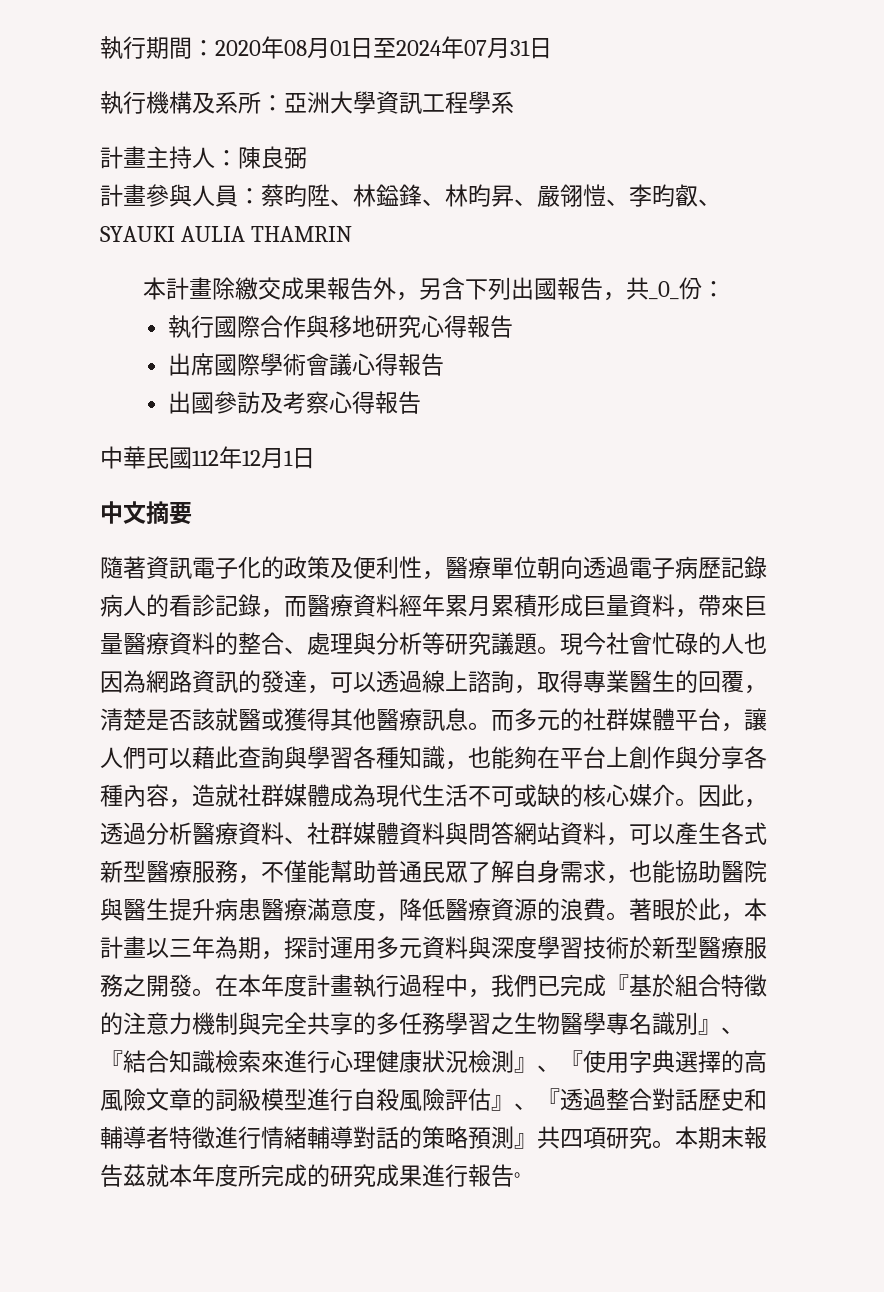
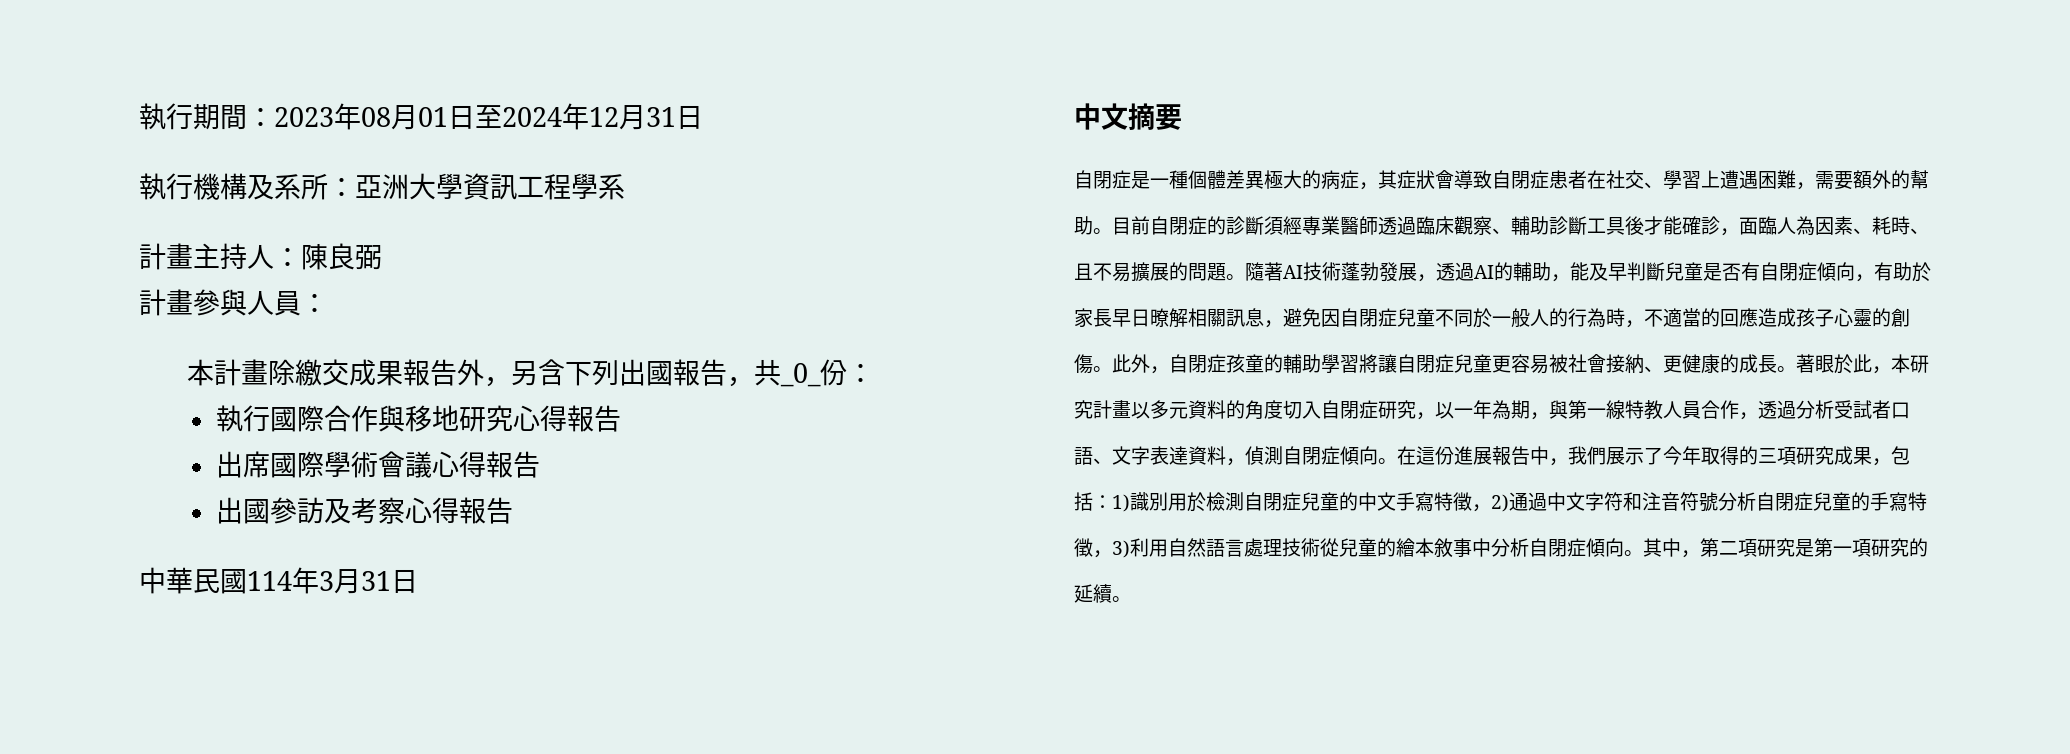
[215,40,261,56] 2020 -> [274,107,334,127] 2023
[464,40,487,56] 07 -> [589,107,619,127] 12
[261,184,721,207] [100,226,353,242] 蔡昀陞、林鎰鋒、林昀昇、嚴翎愷、李昀叡、SYAUKI AULIA THAMRIN -> (328, 303) none
[192,446,293,469] 112年12月1 -> [247,567,391,594] 114年3月31
[100,556,767,580] [100,594,767,618] [100,632,767,655] [100,670,767,694] [100,708,767,732] [100,746,767,770] [100,784,767,808] [100,822,767,846] [100,860,767,884] [100,898,767,922] [100,936,767,960] [100,974,767,998] [100,1012,744,1035] [100,1050,767,1073] [100,1088,767,1111] [100,1126,767,1149] [100,1164,514,1187] 隨著資訊電子化的政策及便利性，醫療單位朝向透過電子病歷記錄病人的看診記錄，而醫療資料經年累月累積形成巨量資料，帶來巨量醫療資料的整合、處理與分析等研究議題。現今社會忙碌的人也因為網路資訊的發達，可以透過線上諮詢，取得專業醫生的回覆，清楚是否該就醫或獲得其他醫療訊息。而多元的社群媒體平台，讓人們可以藉此查詢與學習各種知識，也能夠在平台上創作與分享各種內容，造就社群媒體成為現代生活不可或缺的核心媒介。因此，透過分析醫療資料、社群媒體資料與問答網站資料，可以產生各式新型醫療服務，不僅能幫助普通民眾了解自身需求，也能協助醫院與醫生提升病患醫療滿意度，降低醫療資源的浪費。著眼於此，本計畫以三年為期，探討運用多元資料與深度學習技術於新型醫療服務之開發。在本年度計畫執行過程中，我們已完成『基於組合特徵的注意力機制與完全共享的多任務學習之生物醫學專名識別』、『結合知識檢索來進行心理健康狀況檢測』、『使用字典選擇的高風險文章的詞級模型進行自殺風險評估』、『透過整合對話歷史和輔導者特徵進行情緒輔導對話的策略預測』共四項研究。本期末報告茲就本年度所完成的研究成果進行報告 -> [1074,170,1929,190] [1074,216,1929,236] [1074,262,1931,282] [1074,308,1910,328] [1074,354,1929,374] [1074,400,1910,420] [1074,446,1910,466] [1074,492,1927,512] [1074,538,1928,558] [1074,584,1112,603] 自閉症是一種個體差異極大的病症，其症狀會導致自閉症患者在社交、學習上遭遇困難，需要額外的幫助。目前自閉症的診斷須經專業醫師透過臨床觀察、輔助診斷工具後才能確診，面臨人為因素、耗時、且不易擴展的問題。隨著AI技術蓬勃發展，透過AI的輔助，能及早判斷兒童是否有自閉症傾向，有助於家長早日暸解相關訊息，避免因自閉症兒童不同於一般人的行為時，不適當的回應造成孩子心靈的創傷。此外，自閉症孩童的輔助學習將讓自閉症兒童更容易被社會接納、更健康的成長。著眼於此，本研究計畫以多元資料的角度切入自閉症研究，以一年為期，與第一線特教人員合作，透過分析受試者口語、文字表達資料，偵測自閉症傾向。在這份進展報告中，我們展示了今年取得的三項研究成果，包括：1)識別用於檢測自閉症兒童的中文手寫特徵，2)通過中文字符和注音符號分析自閉症兒童的手寫特徵，3)利用自然語言處理技術從兒童的繪本敘事中分析自閉症傾向。其中，第二項研究是第一項研究的延續

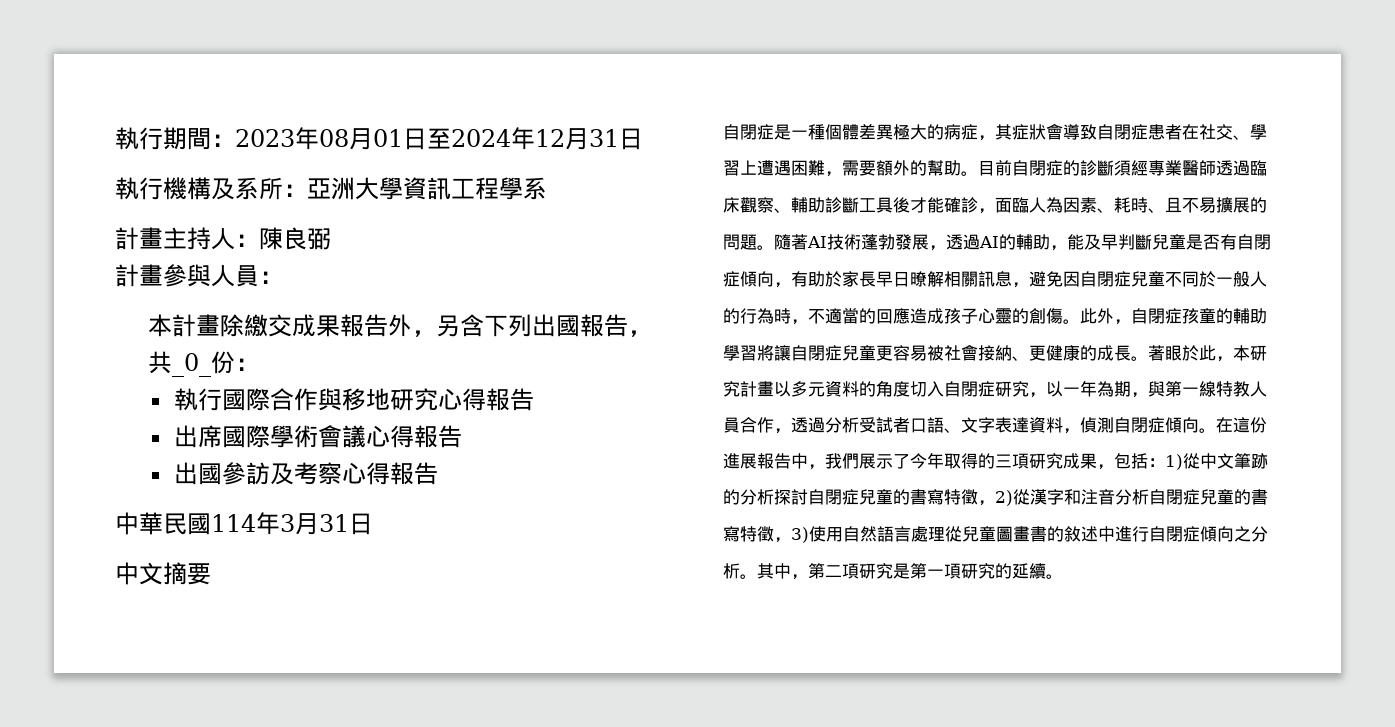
[1130,492,1415,512] 識別用於檢測自閉症兒童的中文手 -> [1183,453,1268,469] [723,489,927,505] 從中文筆跡的分析探討自閉症兒童的書
[1509,492,1718,512] 通過中文字符和注音符號 -> [1013,489,1115,505] 從漢字和注音
[1870,492,1889,511] 手 -> [1251,489,1268,505] 書
[1130,538,1149,557] 利 -> [809,526,826,542] 使
[1282,538,1624,558] 技術從兒童的繪本敘事中分析自閉症傾向 -> [945,526,1268,542] [723,563,740,579] 從兒童圖畫書的敘述中進行自閉症傾向之分析

